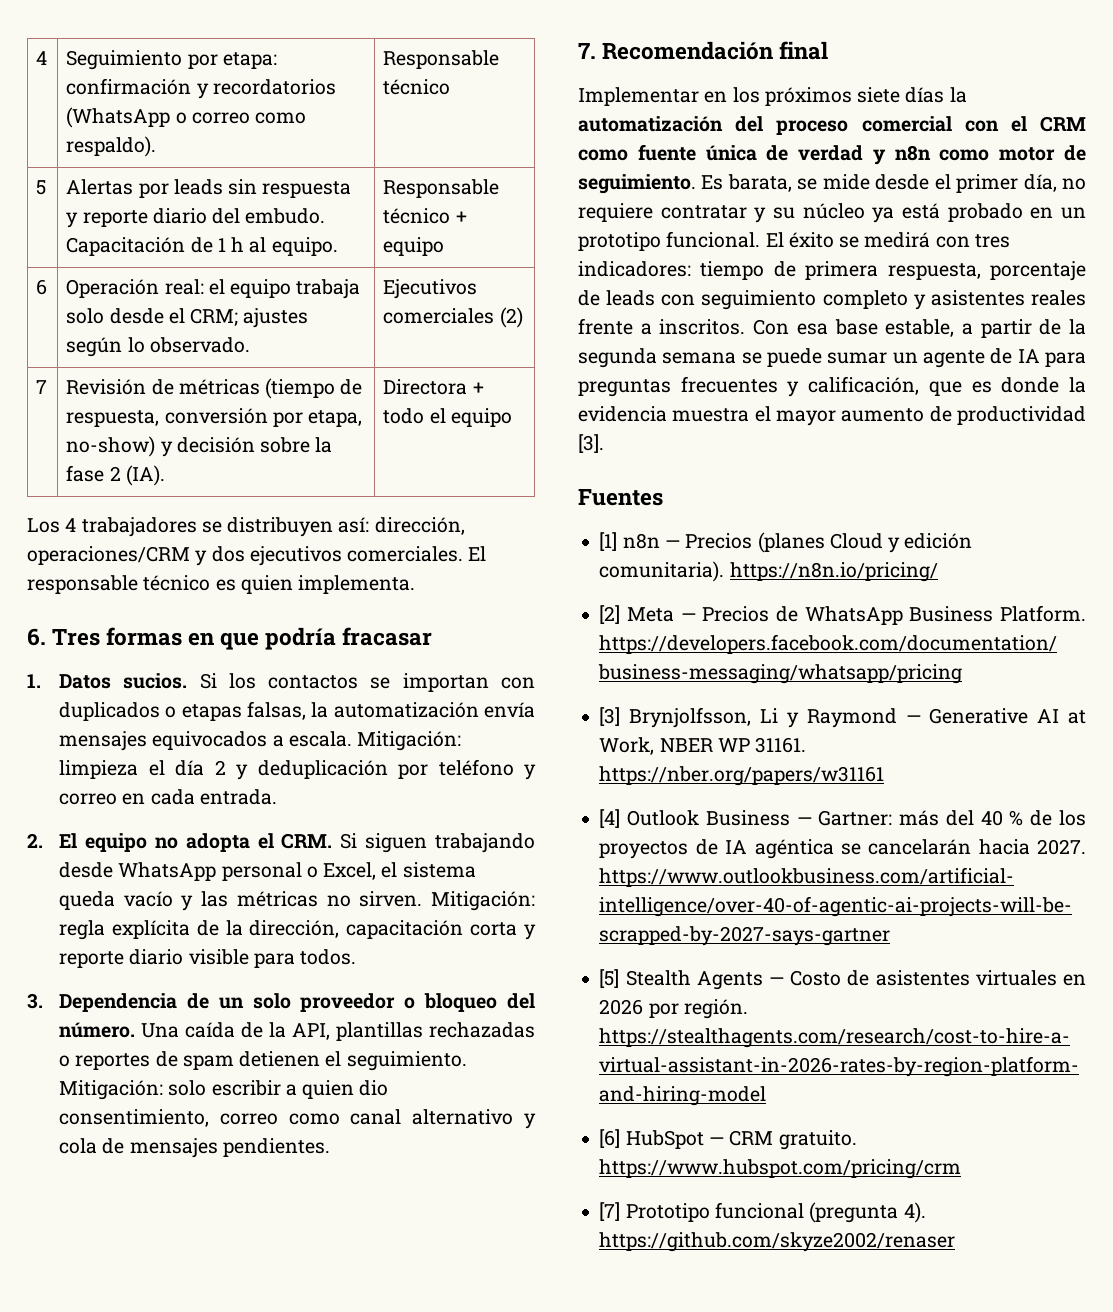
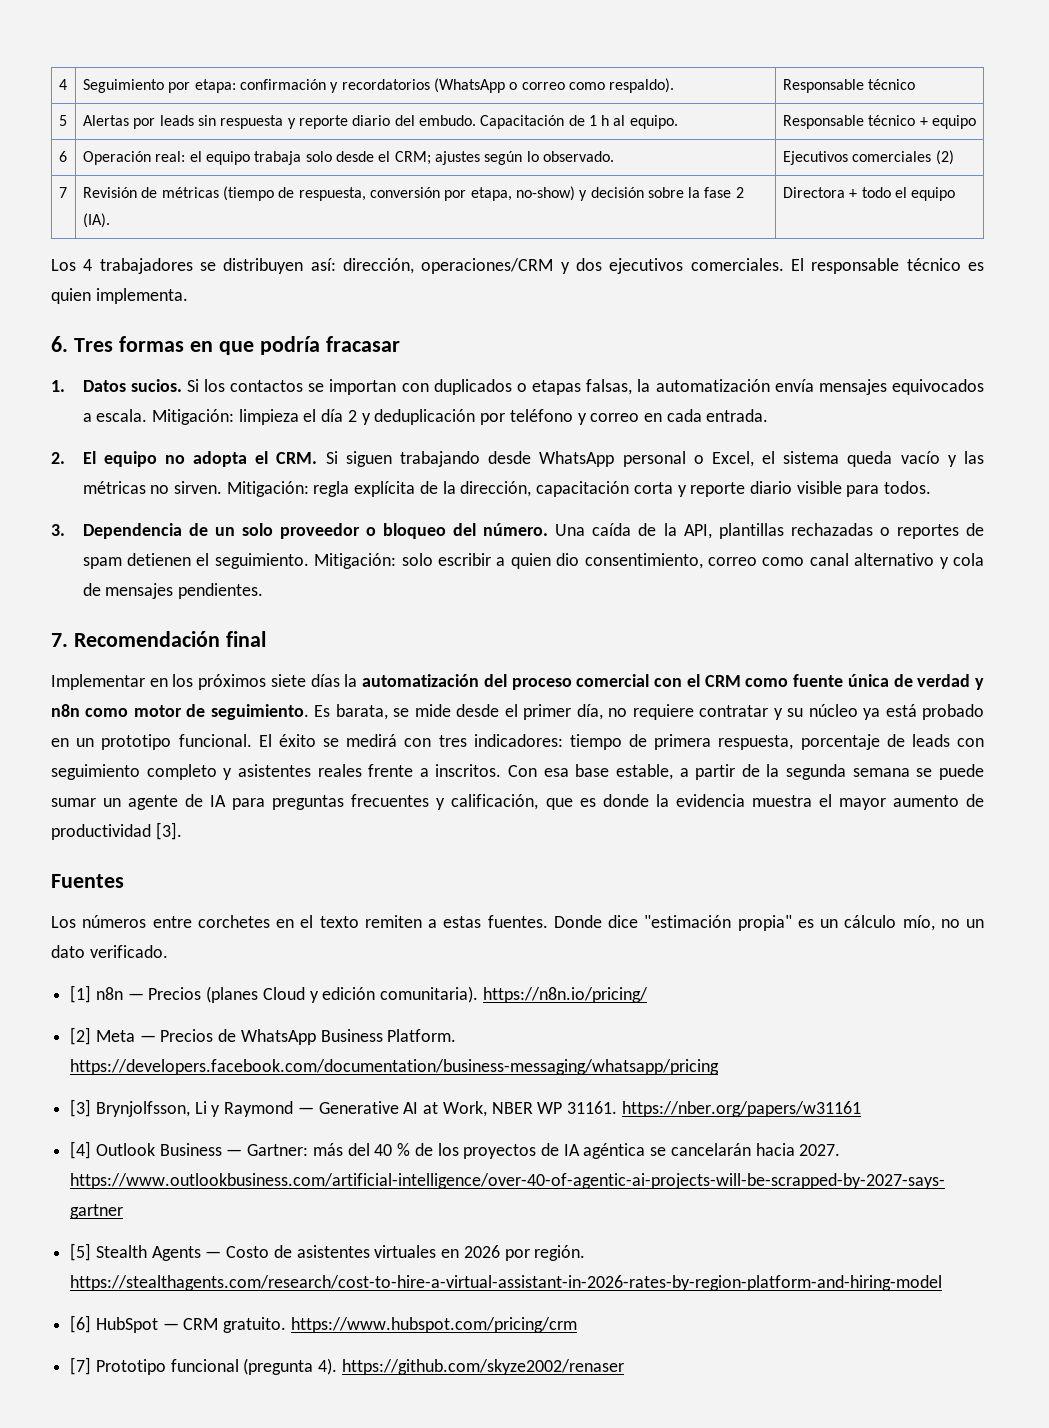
(663, 497) none -> [51,915,984,931] [51,945,168,958] // Los números entre corchetes en el texto remiten a estas fuentes. Donde dice "estimación propia" es un cálculo mío, no un dato verificado.

